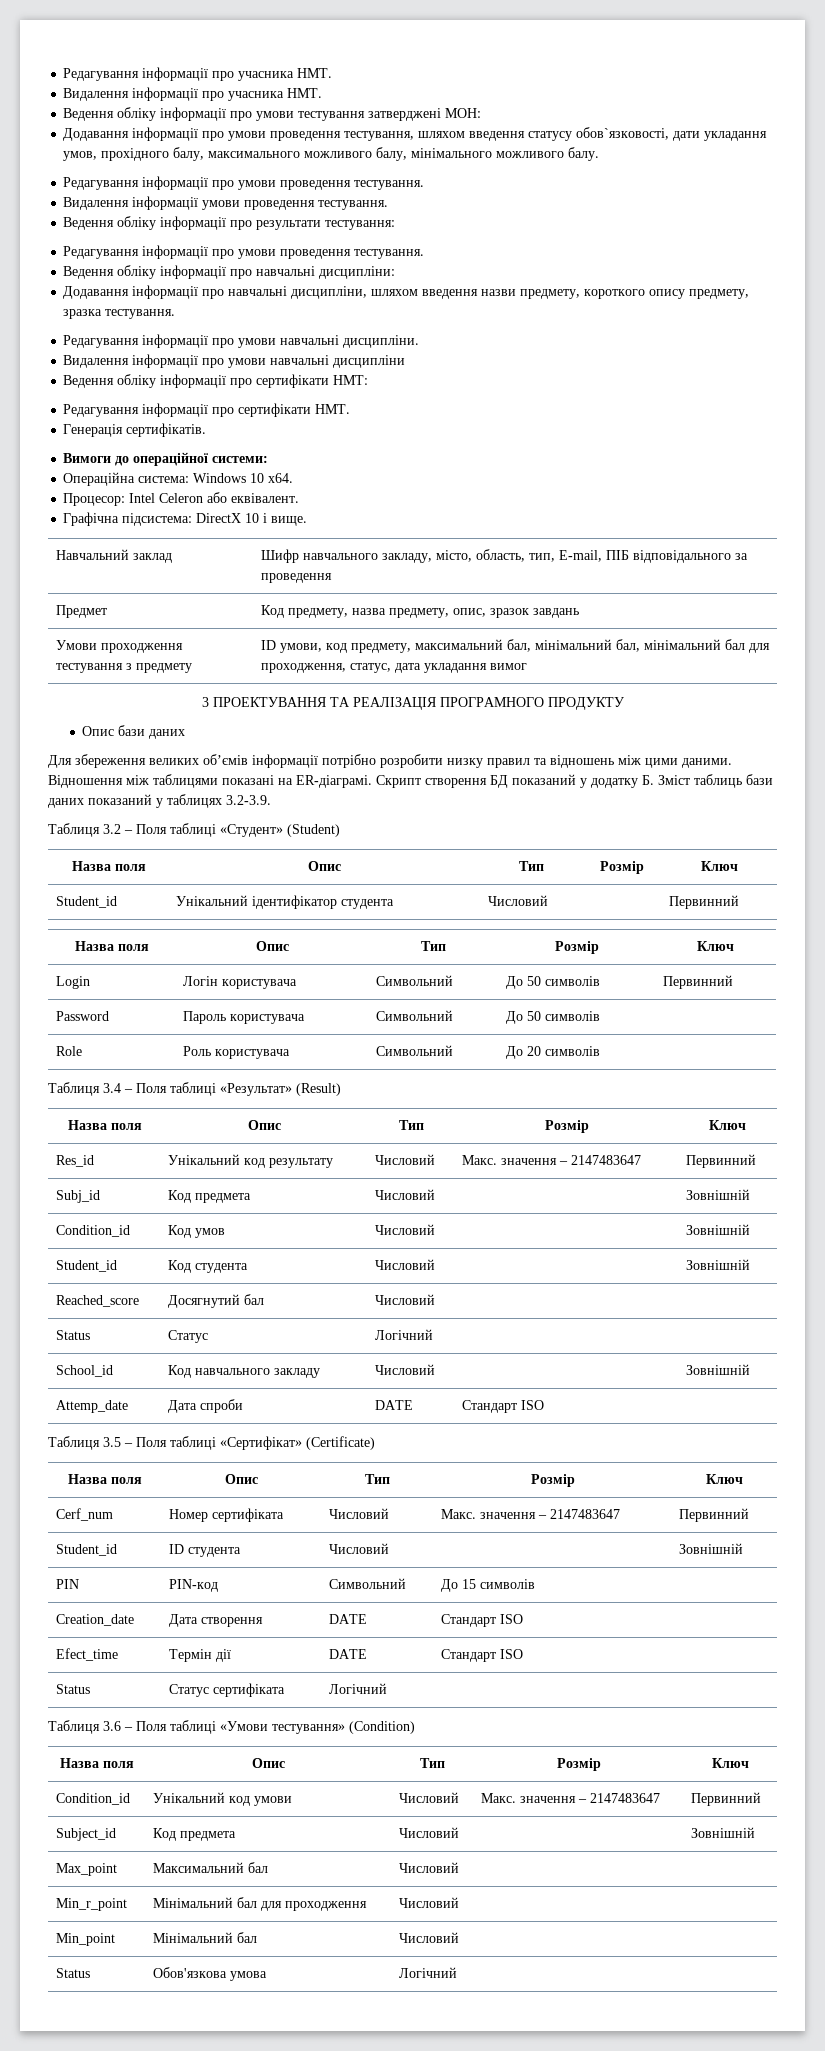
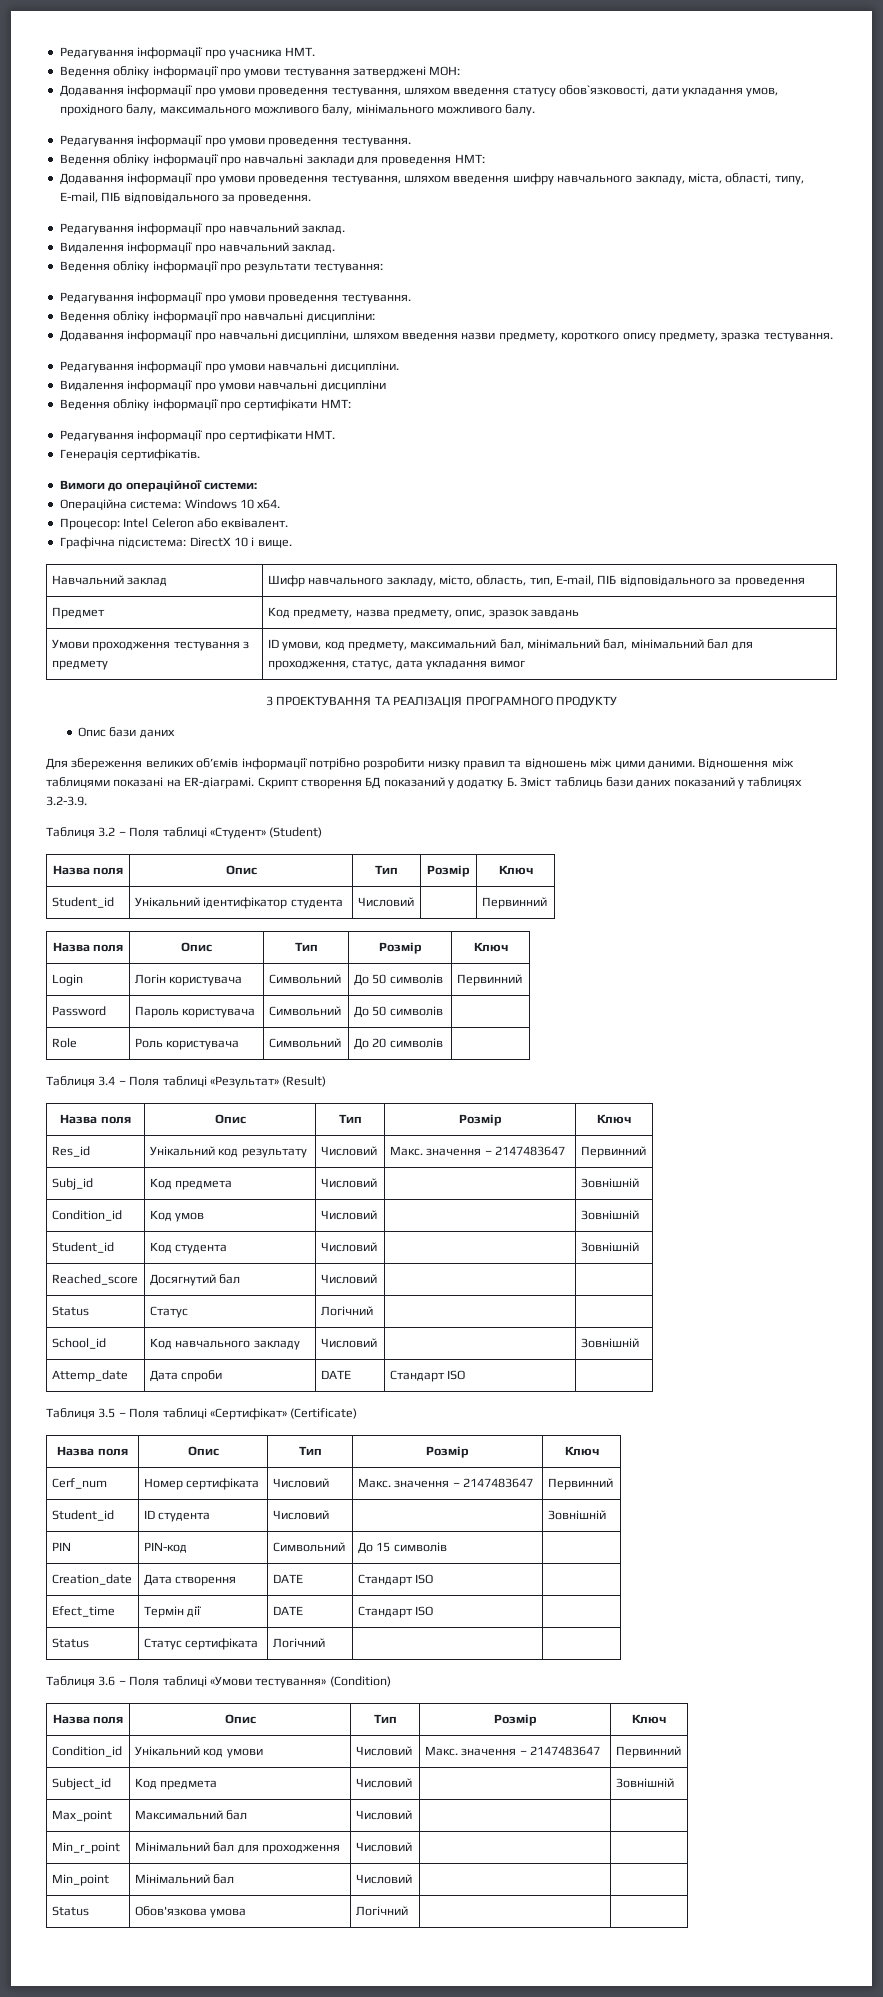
[63,87,323,101] // Видалення інформації про учасника НМТ. -> (316, 51) none
[63,196,389,210] // Видалення інформації умови проведення тестування. -> [59,153,485,166] [59,172,804,185] [59,192,312,204] [59,222,346,235] [59,241,336,254] // Ведення обліку інформації про навчальні заклади для проведення НМТ: // Додавання інформації про умови проведення тестування, шляхом введення шифру навчального закладу, міста, області, типу, E-mail, ПІБ відповідального за проведення. // Редагування інформації про навчальний заклад. // Видалення інформації про навчальний заклад.

